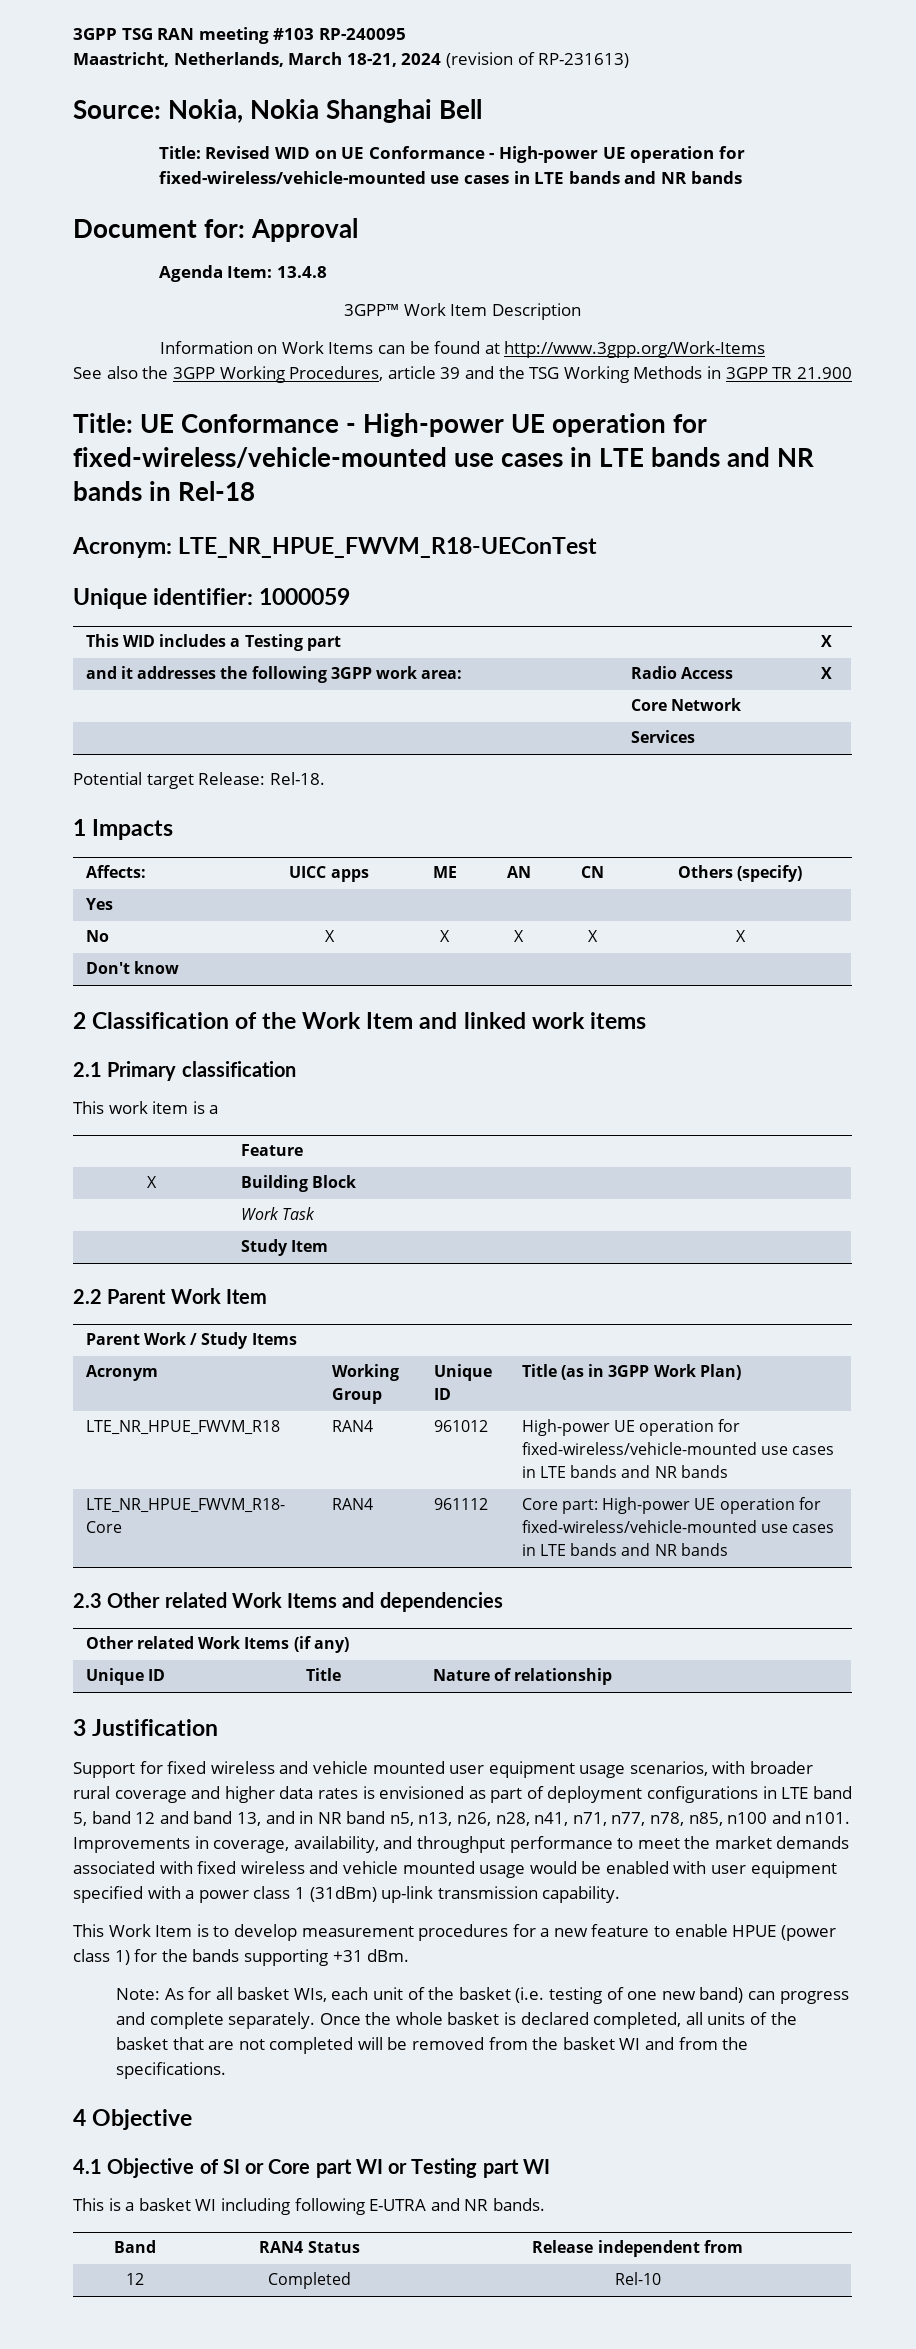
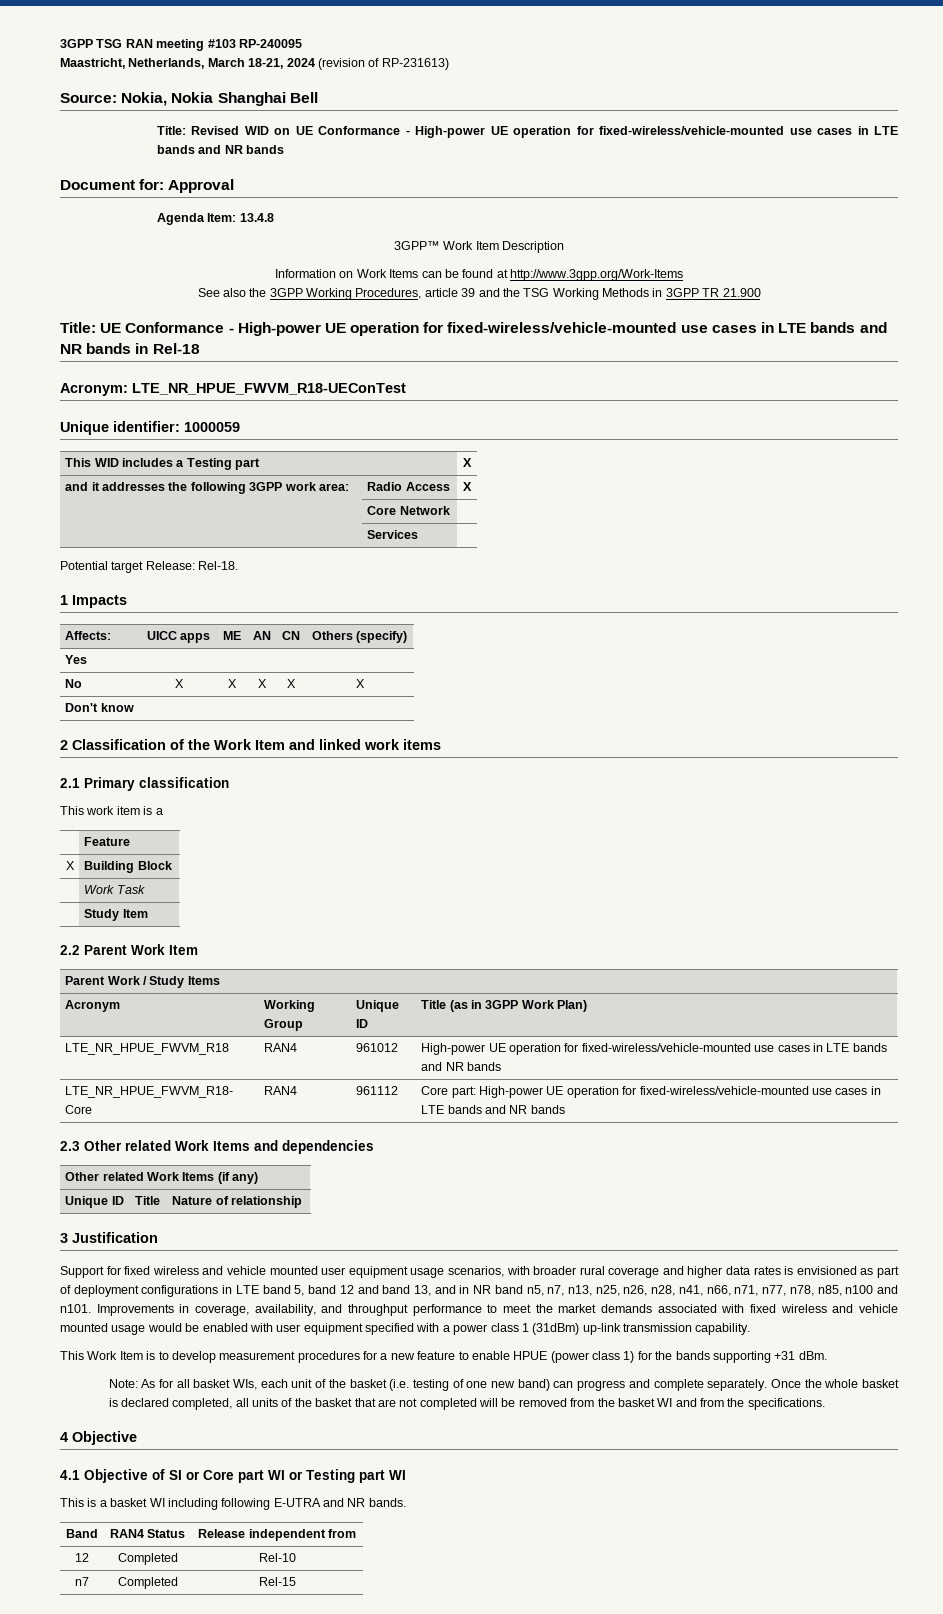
[418,1812,453,1826] n13, -> [547,1285,620,1296] n7, n13, n25,
(569, 1819) none -> [706,1285,731,1296] n66,
(661, 2278) none -> [75,1577,89,1586] [117,1577,178,1589] [258,1577,296,1586] // n7 | Completed | Rel-15

